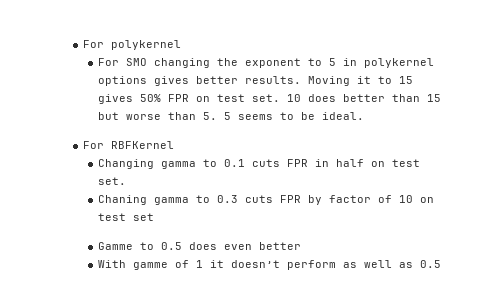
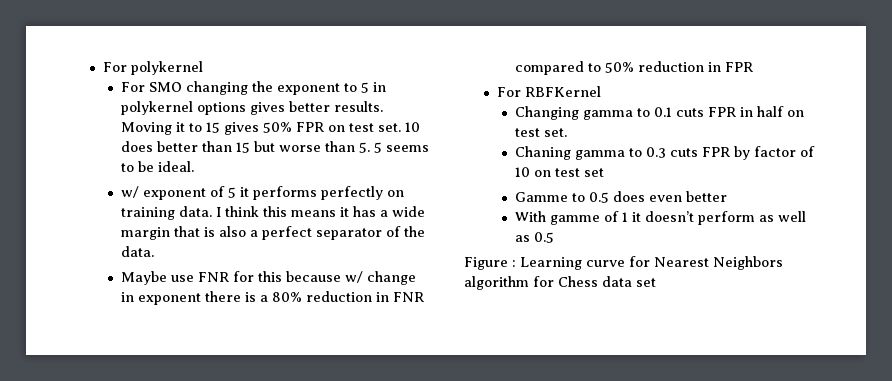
(365, 116) none -> [120,186,404,200] [120,206,425,220] [120,226,425,240] [120,246,154,257] [120,271,416,285] [120,291,424,305] [514,61,753,75] // w/ exponent of 5 it performs perfectly on training data. I think this means it has a wide margin that is also a perfect separator of the data. // Maybe use FNR for this because w/ change in exponent there is a 80% reduction in FNR compared to 50% reduction in FPR
(442, 264) none -> [464,256,783,270] [464,276,656,290] // Figure : Learning curve for Nearest Neighbors algorithm for Chess data set

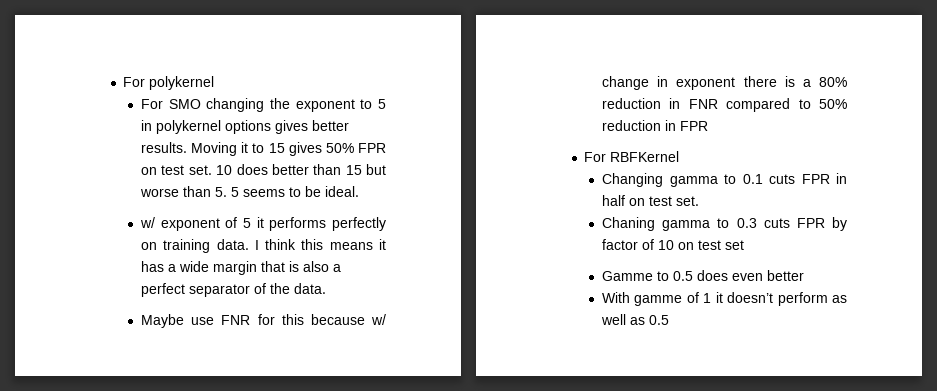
[464,256,783,270] [464,276,656,290] // Figure : Learning curve for Nearest Neighbors algorithm for Chess data set -> (669, 320) none

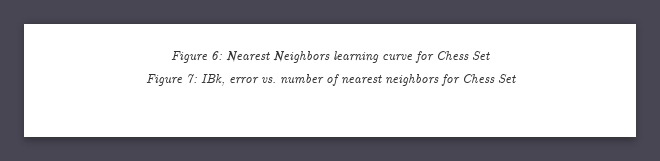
[123,76,215,90] [140,98,387,112] [140,120,349,134] [140,142,386,156] [140,164,387,175] [139,186,359,197] [139,217,387,231] [140,239,386,253] [140,261,341,275] [140,283,326,297] [140,314,387,328] [601,76,847,90] [601,98,847,112] [601,120,708,131] [584,151,680,162] [601,173,847,187] [601,195,699,206] [601,217,847,231] [601,239,744,250] [601,270,804,281] [601,292,847,306] [600,314,669,325] For polykernel // For SMO changing the exponent to 5 in polykernel options gives better results. Moving it to 15 gives 50% FPR on test set. 10 does better than 15 but worse than 5. 5 seems to be ideal. // w/ exponent of 5 it performs perfectly on training data. I think this means it has a wide margin that is also a perfect separator of the data. // Maybe use FNR for this because w/ change in exponent there is a 80% reduction in FNR compared to 50% reduction in FPR // For RBFKernel // Changing gamma to 0.1 cuts FPR in half on test set. // Chaning gamma to 0.3 cuts FPR by factor of 10 on test set // Gamme to 0.5 does even better // With gamme of 1 it doesn’t perform as well as 0.5 -> [171,51,490,63] [145,74,516,86] Figure 6: Nearest Neighbors learning curve for Chess Set // Figure 7: IBk, error vs. number of nearest neighbors for Chess Set

